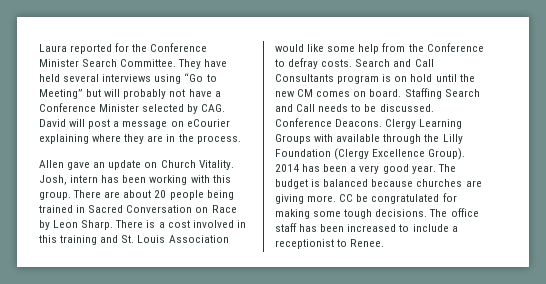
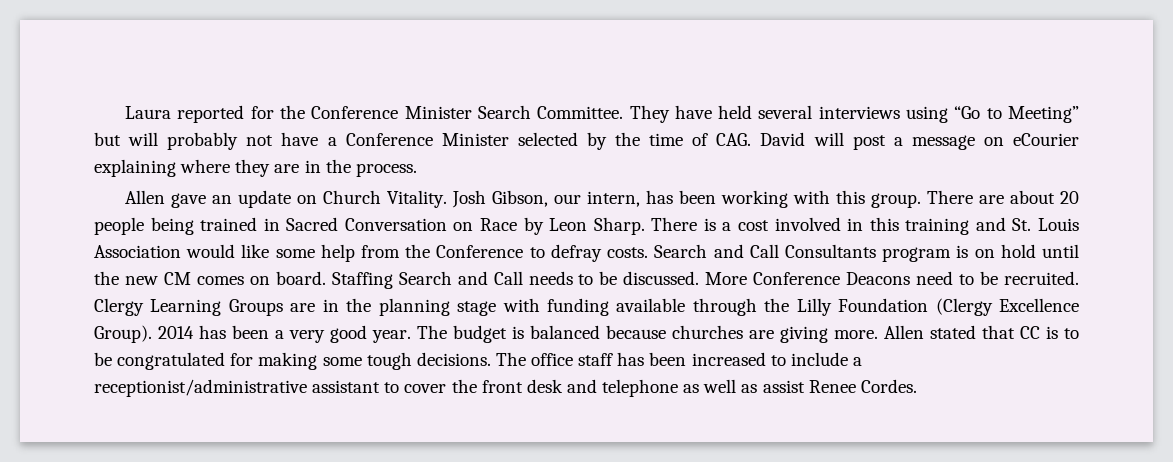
(199, 109) none -> [615,132,709,146] the time of
[39,175,99,185] Josh, intern -> [452,190,641,208] Josh Gibson, our intern,
[275,118,463,129] [275,134,334,144] Conference Deacons. Clergy Learning Groups with -> [705,271,1080,285] [94,298,609,316] More Conference Deacons need to be recruited. Clergy Learning Groups are in the planning stage with funding
[339,194,354,202] CC -> [884,325,1079,339] Allen stated that CC is to
[275,239,385,249] receptionist to Renee. -> [94,379,917,397] receptionist/administrative assistant to cover the front desk and telephone as well as assist Renee Cordes.

